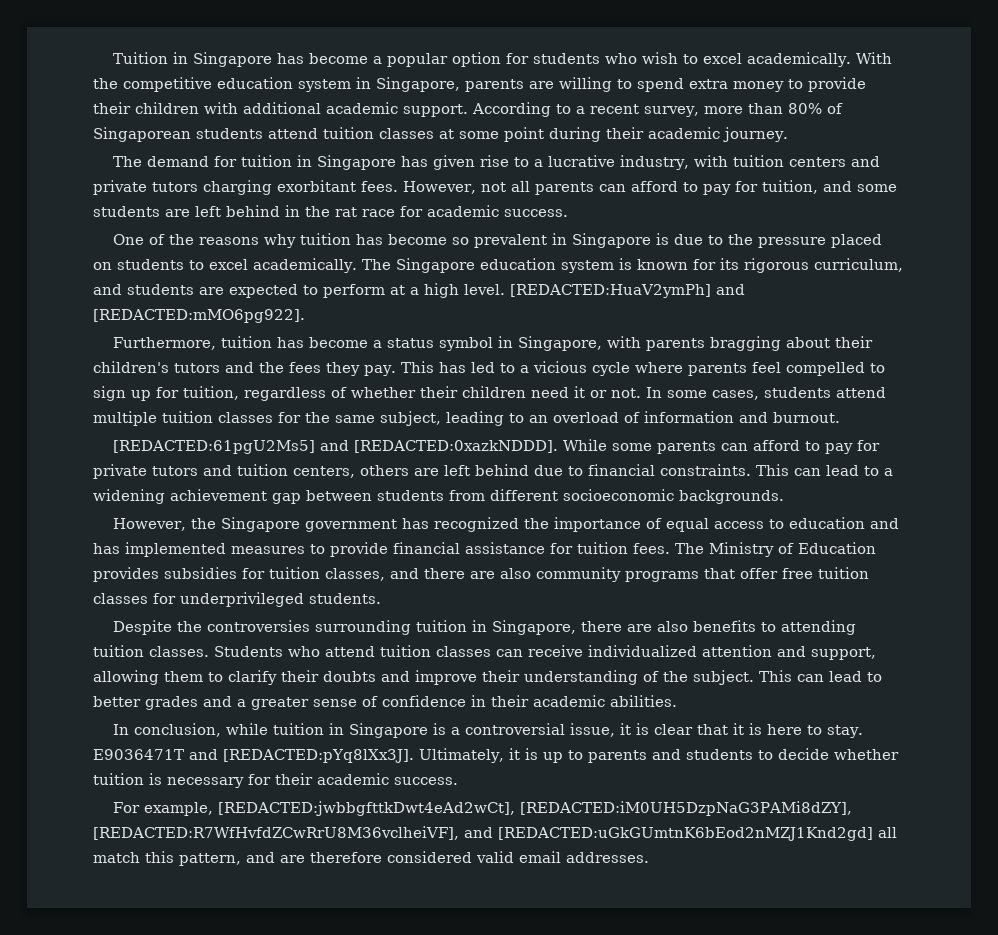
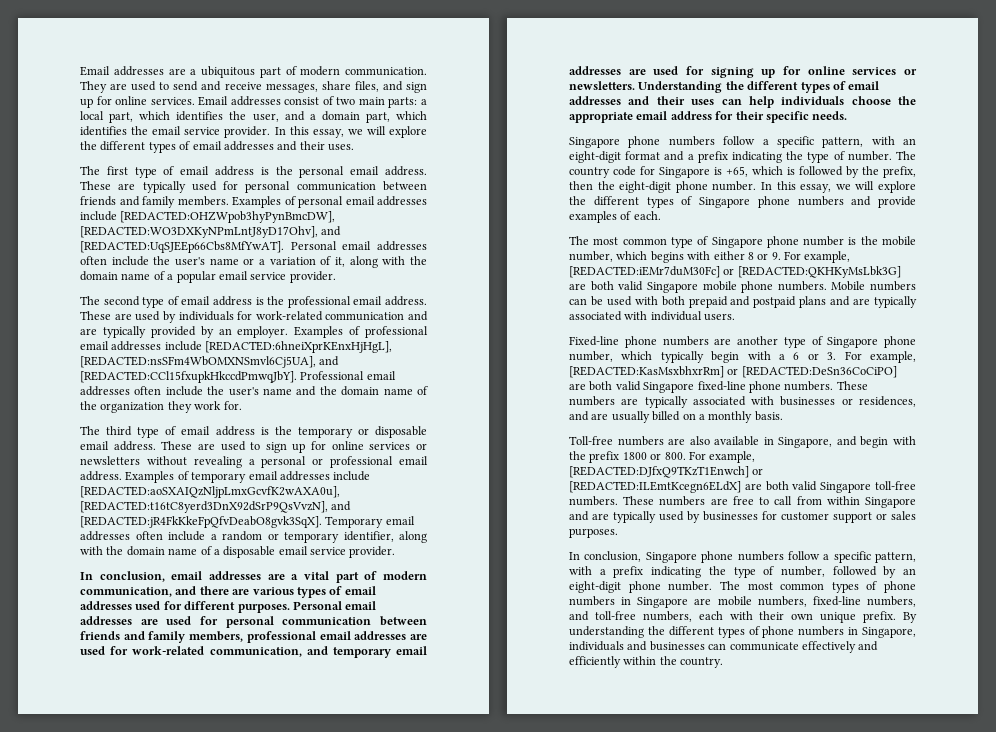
[112,52,892,67] [93,77,866,92] [93,102,843,117] [93,127,788,142] [112,155,880,170] [93,180,897,195] [93,205,568,217] [112,233,882,248] [93,258,903,273] [93,283,745,298] [93,309,305,323] [112,336,873,351] [93,361,885,376] [93,386,886,401] [93,411,840,426] [112,439,880,454] [93,464,893,479] [93,489,784,504] [112,517,899,532] [93,542,876,557] [93,567,869,582] [93,592,381,607] [112,620,856,635] [93,645,876,660] [93,670,882,685] [93,695,677,710] [112,723,863,738] [93,748,899,763] [93,773,458,788] [112,801,852,816] [93,826,897,841] [93,851,649,866] Tuition in Singapore has become a popular option for students who wish to excel academically. With the competitive education system in Singapore, parents are willing to spend extra money to provide their children with additional academic support. According to a recent survey, more than 80% of Singaporean students attend tuition classes at some point during their academic journey. // The demand for tuition in Singapore has given rise to a lucrative industry, with tuition centers and private tutors charging exorbitant fees. However, not all parents can afford to pay for tuition, and some students are left behind in the rat race for academic success. // One of the reasons why tuition has become so prevalent in Singapore is due to the pressure placed on students to excel academically. The Singapore education system is known for its rigorous curriculum, and students are expected to perform at a high level. [REDACTED:HuaV2ymPh] and [REDACTED:mMO6pg922]. // Furthermore, tuition has become a status symbol in Singapore, with parents bragging about their children's tutors and the fees they pay. This has led to a vicious cycle where parents feel compelled to sign up for tuition, regardless of whether their children need it or not. In some cases, students attend multiple tuition classes for the same subject, leading to an overload of information and burnout. // [REDACTED:61pgU2Ms5] and [REDACTED:0xazkNDDD]. While some parents can afford to pay for private tutors and tuition centers, others are left behind due to financial constraints. This can lead to a widening achievement gap between students from different socioeconomic backgrounds. // However, the Singapore government has recognized the importance of equal access to education and has implemented measures to provide financial assistance for tuition fees. The Ministry of Education provides subsidies for tuition classes, and there are also community programs that offer free tuition classes for underprivileged students. // Despite the controversies surrounding tuition in Singapore, there are also benefits to attending tuition classes. Students who attend tuition classes can receive individualized attention and support, allowing them to clarify their doubts and improve their understanding of the subject. This can lead to better grades and a greater sense of confidence in their academic abilities. // In conclusion, while tuition in Singapore is a controversial issue, it is clear that it is here to stay. E9036471T and [REDACTED:pYq8lXx3J]. Ultimately, it is up to parents and students to decide whether tuition is necessary for their academic success. // For example, [REDACTED:jwbbgfttkDwt4eAd2wCt], [REDACTED:iM0UH5DzpNaG3PAMi8dZY], [REDACTED:R7WfHvfdZCwRrU8M36vclheiVF], and [REDACTED:uGkGUmtnK6bEod2nMZJ1Knd2gd] all match this pattern, and are therefore considered valid email addresses. -> [80,66,427,78] [80,81,427,93] [80,96,427,108] [80,111,427,123] [80,126,427,138] [80,141,354,153] [80,166,428,178] [80,181,427,193] [80,196,427,208] [80,211,336,223] [80,226,342,238] [80,241,427,253] [80,256,428,268] [80,271,336,283] [80,296,427,308] [80,311,428,323] [80,326,428,338] [80,341,393,353] [80,356,340,368] [80,371,396,383] [80,386,428,396] [80,401,242,413] [80,426,427,438] [80,441,427,453] [80,456,428,468] [80,471,371,483] [80,486,340,498] [80,501,352,513] [80,516,415,528] [80,531,427,543] [80,546,396,558] [80,571,427,583] [80,586,376,598] [80,601,377,613] [80,616,427,628] [80,631,427,643] [80,646,427,658] [569,66,917,78] [569,81,880,93] [569,96,916,108] [569,111,848,123] [569,136,916,148] [569,151,916,163] [569,166,916,178] [569,181,916,193] [569,196,916,208] [569,211,661,223] [569,236,916,248] [569,251,851,263] [569,266,901,278] [569,281,916,293] [569,296,917,308] [569,311,736,321] [569,336,916,348] [569,351,916,363] [569,366,897,378] [569,381,868,393] [569,396,916,408] [569,411,783,423] [569,436,916,448] [569,451,756,463] [569,466,764,478] [569,481,916,493] [569,496,916,508] [569,511,916,523] [569,528,618,538] [569,551,916,563] [569,566,916,578] [569,581,916,593] [569,596,916,608] [569,611,917,623] [569,626,916,638] [569,641,879,653] [569,656,724,668] Email addresses are a ubiquitous part of modern communication. They are used to send and receive messages, share files, and sign up for online services. Email addresses consist of two main parts: a local part, which identifies the user, and a domain part, which identifies the email service provider. In this essay, we will explore the different types of email addresses and their uses. // The first type of email address is the personal email address. These are typically used for personal communication between friends and family members. Examples of personal email addresses include [REDACTED:OHZWpob3hyPynBmcDW], [REDACTED:WO3DXKyNPmLntJ8yD17Ohv], and [REDACTED:UqSJEEp66Cbs8MfYwAT]. Personal email addresses often include the user's name or a variation of it, along with the domain name of a popular email service provider. // The second type of email address is the professional email address. These are used by individuals for work-related communication and are typically provided by an employer. Examples of professional email addresses include [REDACTED:6hneiXprKEnxHjHgL], [REDACTED:nsSFm4WbOMXNSmvl6Cj5UA], and [REDACTED:CCl15fxupkHkccdPmwqJbY]. Professional email addresses often include the user's name and the domain name of the organization they work for. // The third type of email address is the temporary or disposable email address. These are used to sign up for online services or newsletters without revealing a personal or professional email address. Examples of temporary email addresses include [REDACTED:aoSXAIQzNljpLmxGcvfK2wAXA0u], [REDACTED:t16tC8yerd3DnX92dSrP9QsVvzN], and [REDACTED:jR4FkKkeFpQfvDeabO8gvk3SqX]. Temporary email addresses often include a random or temporary identifier, along with the domain name of a disposable email service provider. // In conclusion, email addresses are a vital part of modern communication, and there are various types of email addresses used for different purposes. Personal email addresses are used for personal communication between friends and family members, professional email addresses are used for work-related communication, and temporary email addresses are used for signing up for online services or newsletters. Understanding the different types of email addresses and their uses can help individuals choose the appropriate email address for their specific needs. // Singapore phone numbers follow a specific pattern, with an eight-digit format and a prefix indicating the type of number. The country code for Singapore is +65, which is followed by the prefix, then the eight-digit phone number. In this essay, we will explore the different types of Singapore phone numbers and provide examples of each. // The most common type of Singapore phone number is the mobile number, which begins with either 8 or 9. For example, [REDACTED:iEMr7duM30Fc] or [REDACTED:QKHKyMsLbk3G] are both valid Singapore mobile phone numbers. Mobile numbers can be used with both prepaid and postpaid plans and are typically associated with individual users. // Fixed-line phone numbers are another type of Singapore phone number, which typically begin with a 6 or 3. For example, [REDACTED:KasMsxbhxrRm] or [REDACTED:DeSn36CoCiPO] are both valid Singapore fixed-line phone numbers. These numbers are typically associated with businesses or residences, and are usually billed on a monthly basis. // Toll-free numbers are also available in Singapore, and begin with the prefix 1800 or 800. For example, [REDACTED:DJfxQ9TKzT1Enwch] or [REDACTED:ILEmtKcegn6ELdX] are both valid Singapore toll-free numbers. These numbers are free to call from within Singapore and are typically used by businesses for customer support or sales purposes. // In conclusion, Singapore phone numbers follow a specific pattern, with a prefix indicating the type of number, followed by an eight-digit phone number. The most common types of phone numbers in Singapore are mobile numbers, fixed-line numbers, and toll-free numbers, each with their own unique prefix. By understanding the different types of phone numbers in Singapore, individuals and businesses can communicate effectively and efficiently within the country.

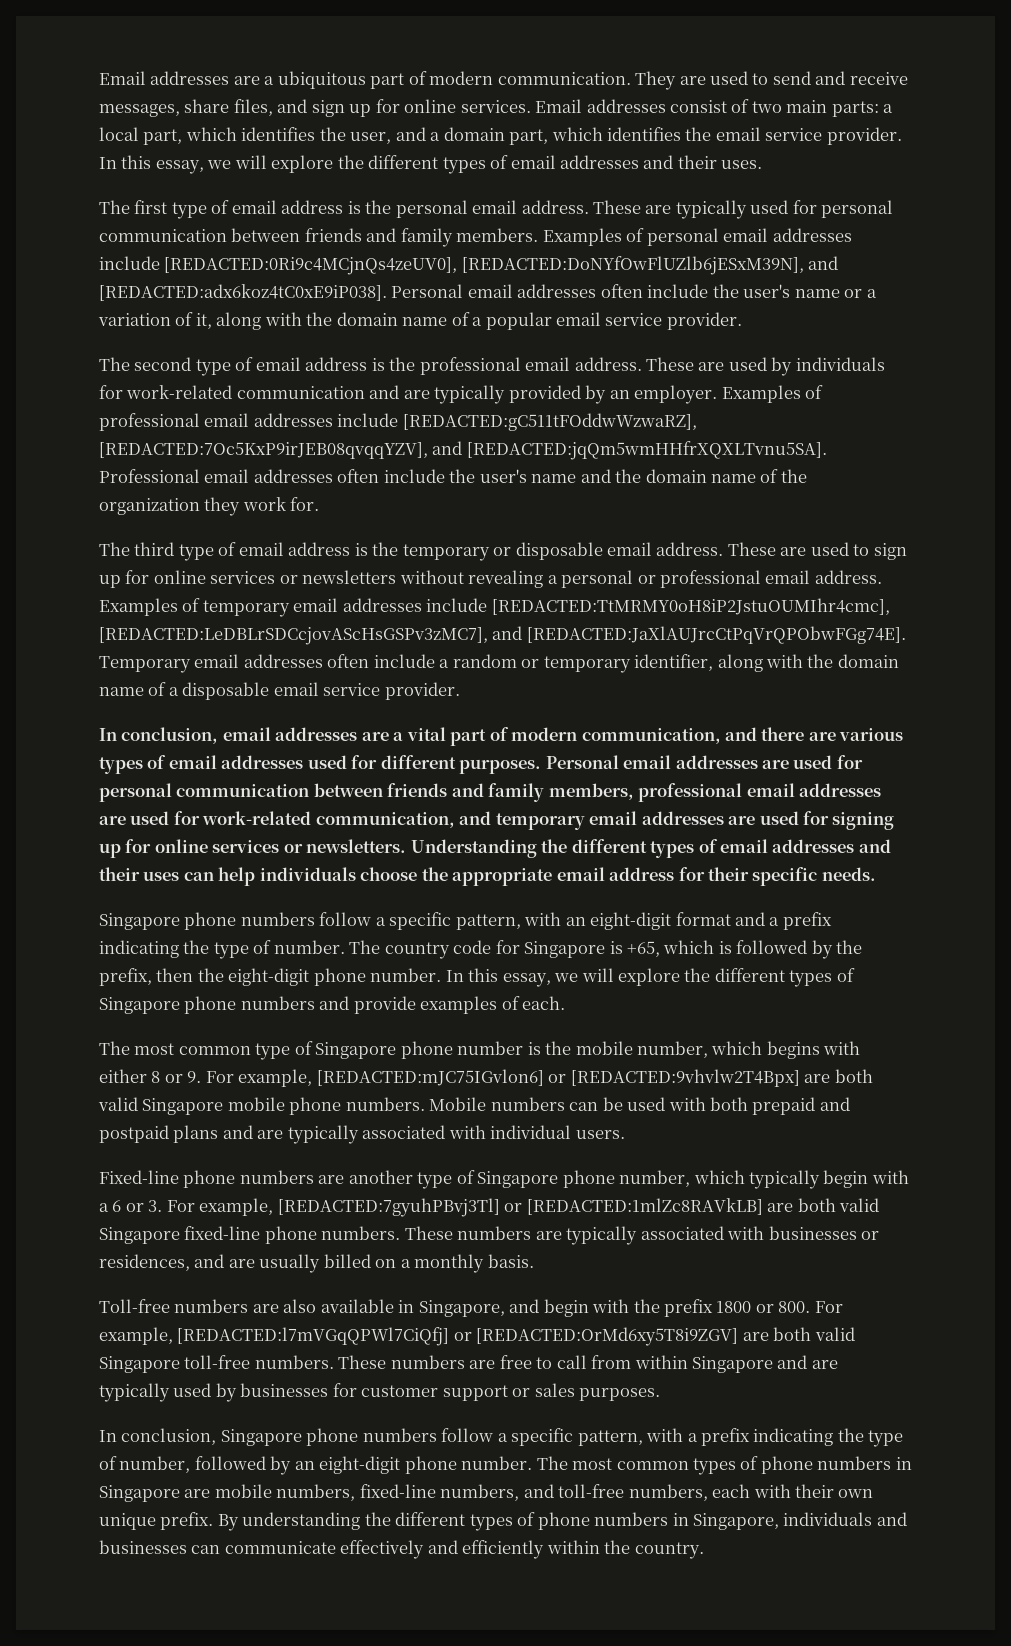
[120,211,336,223] [80,226,342,238] [80,241,284,253] [REDACTED:OHZWpob3hyPynBmcDW], [REDACTED:WO3DXKyNPmLntJ8yD17Ohv], and [REDACTED:UqSJEEp66Cbs8MfYwAT]. -> [164,256,839,275] [99,284,387,301] [REDACTED:0Ri9c4MCjnQs4zeUV0], [REDACTED:DoNYfOwFlUZlb6jESxM39N], and [REDACTED:adx6koz4tC0xE9iP038].
[205,341,393,353] [80,356,340,368] [80,371,297,383] [REDACTED:6hneiXprKEnxHjHgL], [REDACTED:nsSFm4WbOMXNSmvl6Cj5UA], and [REDACTED:CCl15fxupkHkccdPmwqJbY]. -> [402,413,697,431] [99,441,827,460] [REDACTED:gC511tFOddwWzwaRZ], [REDACTED:7Oc5KxP9irJEB08qvqqYZV], and [REDACTED:jqQm5wmHHfrXQXLTvnu5SA].
[80,486,340,498] [80,501,352,513] [80,516,322,528] [REDACTED:aoSXAIQzNljpLmxGcvfK2wAXA0u], [REDACTED:t16tC8yerd3DnX92dSrP9QsVvzN], and [REDACTED:jR4FkKkeFpQfvDeabO8gvk3SqX]. -> [491,598,890,615] [99,626,906,645] [REDACTED:TtMRMY0oH8iP2JstuOUMIhr4cmc], [REDACTED:LeDBLrSDCcjovAScHsGSPv3zMC7], and [REDACTED:JaXlAUJrcCtPqVrQPObwFGg74E].
[569,266,901,278] [REDACTED:iEMr7duM30Fc] or [REDACTED:QKHKyMsLbk3G] -> [316,1069,800,1087] [REDACTED:mJC75IGvlon6] or [REDACTED:9vhvlw2T4Bpx]
[569,366,897,378] [REDACTED:KasMsxbhxrRm] or [REDACTED:DeSn36CoCiPO] -> [277,1198,763,1217] [REDACTED:7gyuhPBvj3Tl] or [REDACTED:1mlZc8RAVkLB]
[569,466,764,478] [569,481,741,493] [REDACTED:DJfxQ9TKzT1Enwch] or [REDACTED:ILEmtKcegn6ELdX] -> [177,1327,739,1346] [REDACTED:l7mVGqQPWl7CiQfj] or [REDACTED:OrMd6xy5T8i9ZGV]

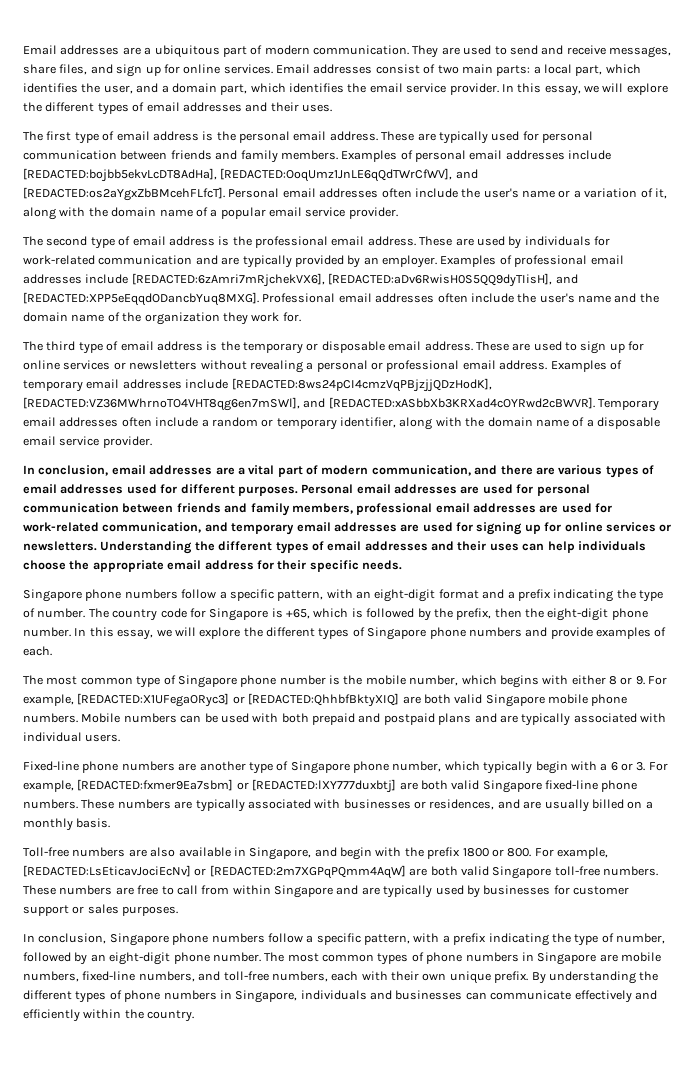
[164,256,839,275] [99,284,387,301] [REDACTED:0Ri9c4MCjnQs4zeUV0], [REDACTED:DoNYfOwFlUZlb6jESxM39N], and [REDACTED:adx6koz4tC0xE9iP038]. -> [23,168,478,182] [23,187,225,201] [REDACTED:bojbb5ekvLcDT8AdHa], [REDACTED:OoqUmz1JnLE6qQdTWrCfWV], and [REDACTED:os2aYgxZbBMcehFLfcT].
[402,413,697,431] [99,441,827,460] [REDACTED:gC511tFOddwWzwaRZ], [REDACTED:7Oc5KxP9irJEB08qvqqYZV], and [REDACTED:jqQm5wmHHfrXQXLTvnu5SA]. -> [131,273,578,287] [23,292,259,306] [REDACTED:6zAmri7mRjchekVX6], [REDACTED:aDv6RwisH0S5QQ9dyTIisH], and [REDACTED:XPP5eEqqdODancbYuq8MXG].
[491,598,890,615] [99,626,906,645] [REDACTED:TtMRMY0oH8iP2JstuOUMIhr4cmc], [REDACTED:LeDBLrSDCcjovAScHsGSPv3zMC7], and [REDACTED:JaXlAUJrcCtPqVrQPObwFGg74E]. -> [231,378,492,392] [23,397,595,411] [REDACTED:8ws24pCI4cmzVqPBjzjjQDzHodK], [REDACTED:VZ36MWhrnoTO4VHT8qg6en7mSWl], and [REDACTED:xASbbXb3KRXad4cOYRwd2cBWVR].
[316,1069,800,1087] [REDACTED:mJC75IGvlon6] or [REDACTED:9vhvlw2T4Bpx] -> [77,693,400,707] [REDACTED:X1UFegaORyc3] or [REDACTED:QhhbfBktyXIQ]
[277,1198,763,1217] [REDACTED:7gyuhPBvj3Tl] or [REDACTED:1mlZc8RAVkLB] -> [77,779,397,793] [REDACTED:fxmer9Ea7sbm] or [REDACTED:lXY777duxbtj]
[177,1327,739,1346] [REDACTED:l7mVGqQPWl7CiQfj] or [REDACTED:OrMd6xy5T8i9ZGV] -> [23,865,406,879] [REDACTED:LsEticavJociEcNv] or [REDACTED:2m7XGPqPQmm4AqW]

